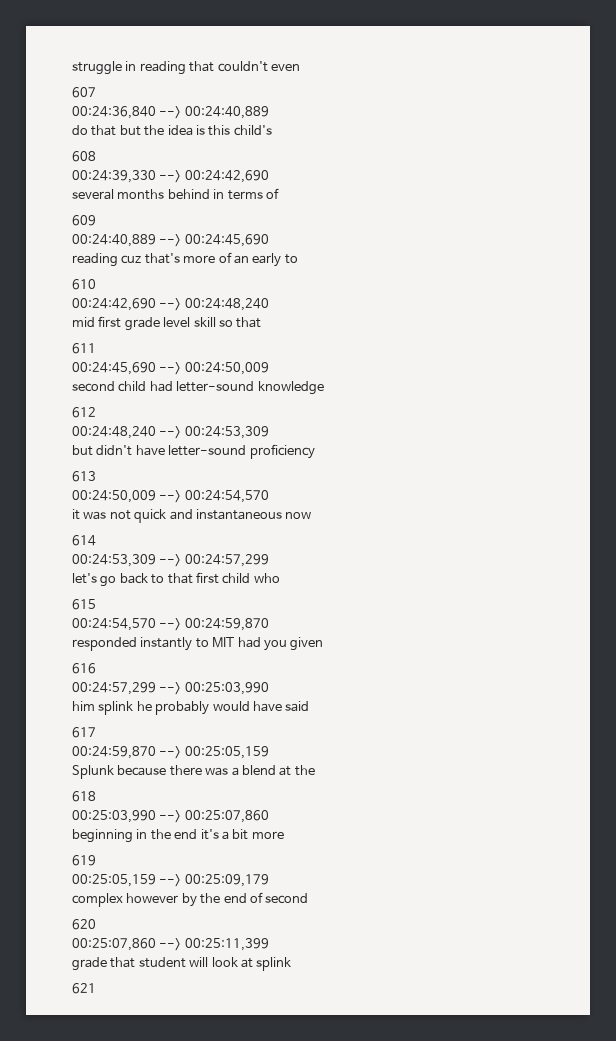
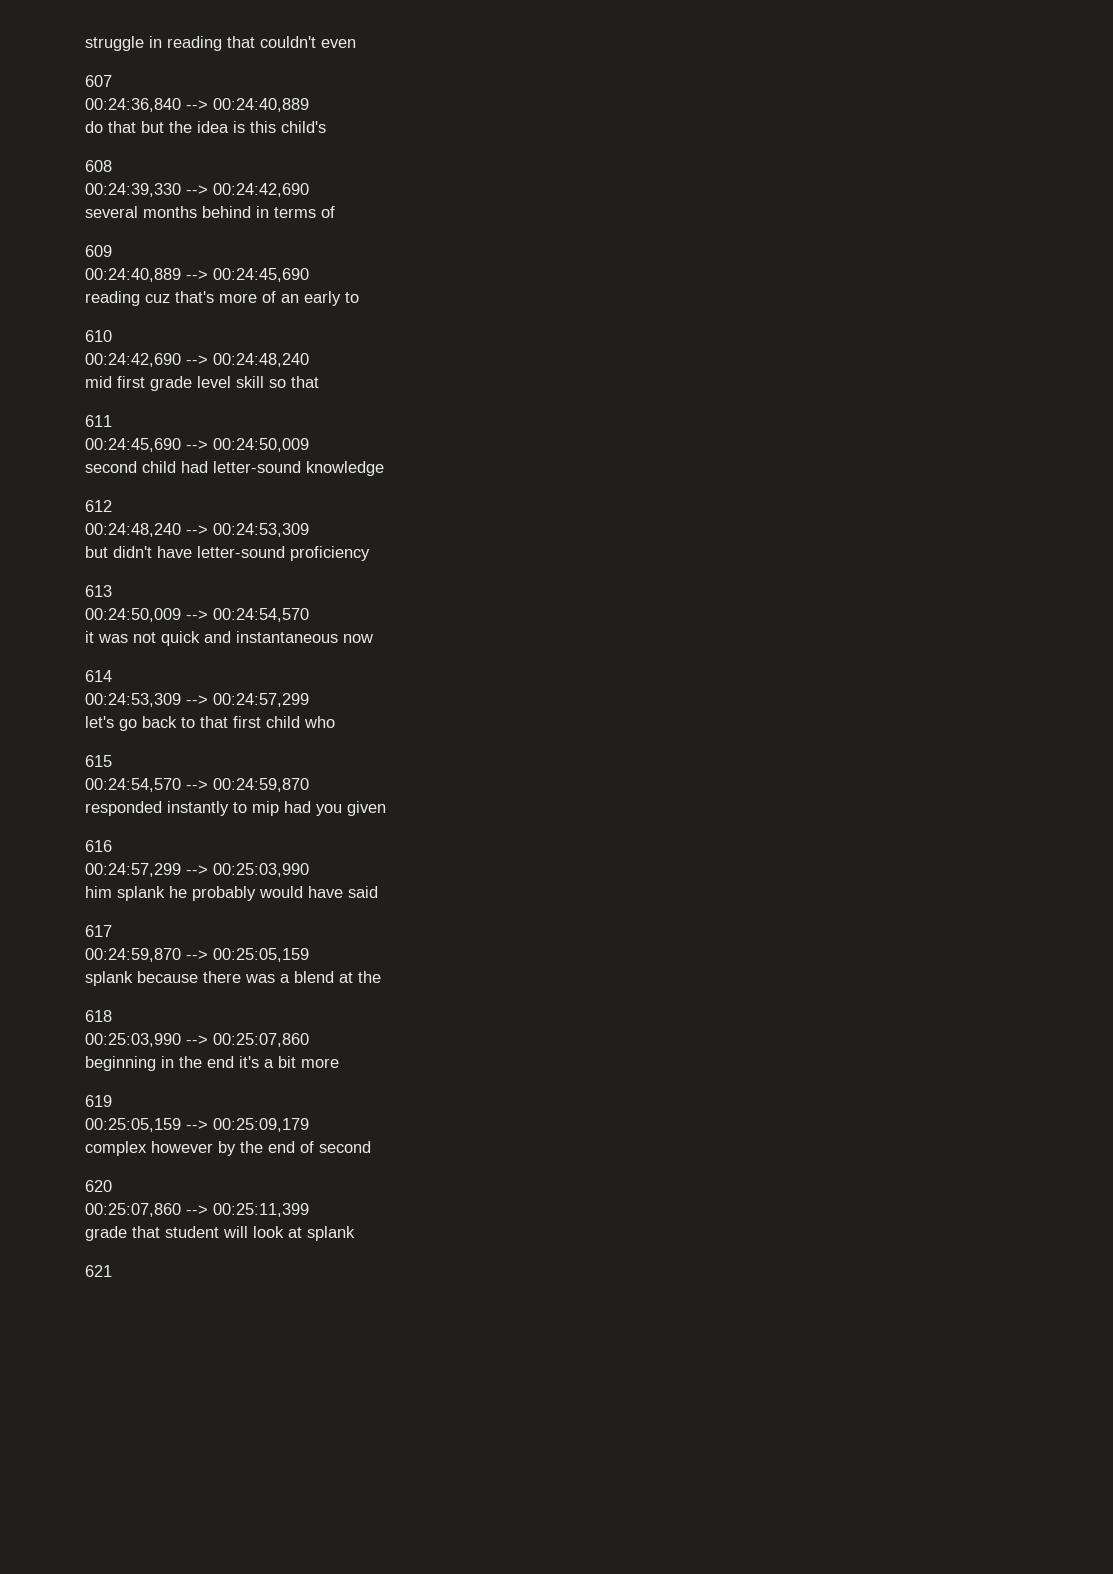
[212,637,235,648] MIT -> [252,801,279,816] mip
[98,701,134,715] splink -> [117,886,165,901] splank
[72,765,114,779] Splunk -> [85,971,133,986] splank
[256,957,292,971] splink -> [307,1226,355,1241] splank

